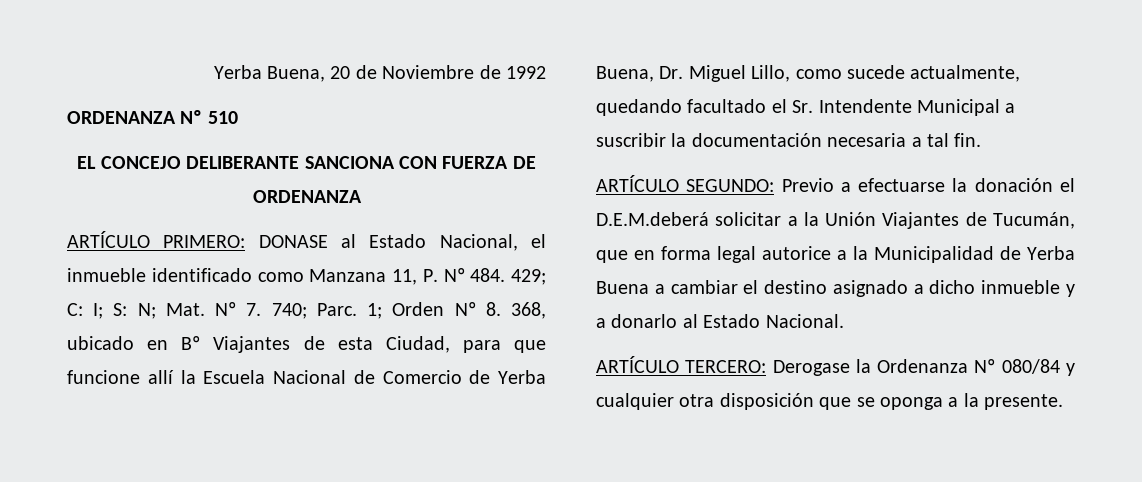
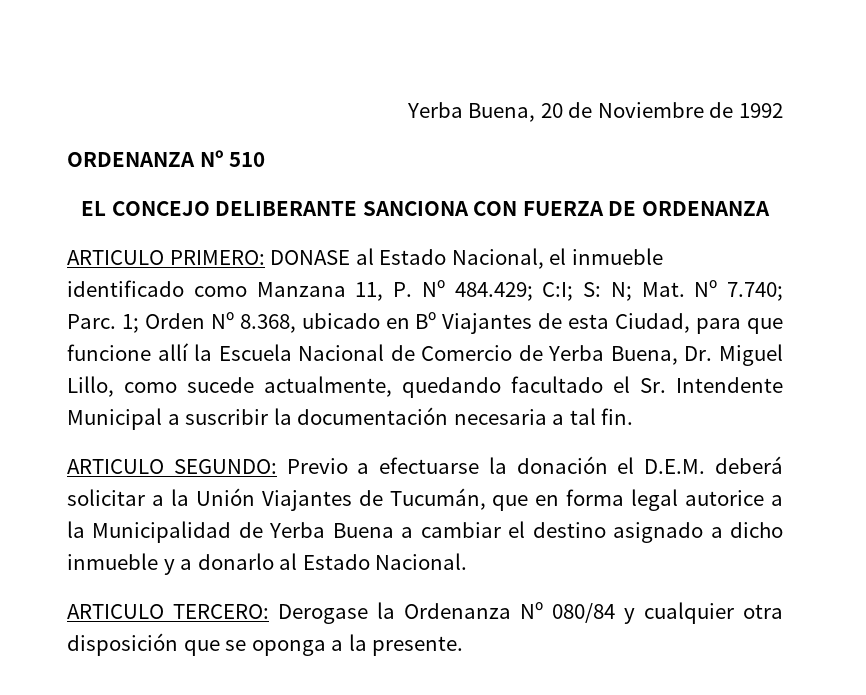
[67,231,150,248] ARTÍCULO -> [67,250,164,265] ARTICULO
[470,268,546,285] [67,303,104,319] 484. 429; C: I; -> [454,282,574,301] 484.429; C:I;
[246,303,307,319] 7. 740; -> [727,282,783,301] 7.740;
[485,302,546,319] 8. 368, -> [239,314,296,333] 8.368,
[596,175,679,192] ARTÍCULO -> [67,459,164,474] ARTICULO
[596,212,709,226] D.E.M.deberá -> [644,456,784,474] D.E.M. deberá
[596,356,679,373] ARTÍCULO -> [67,604,164,619] ARTICULO

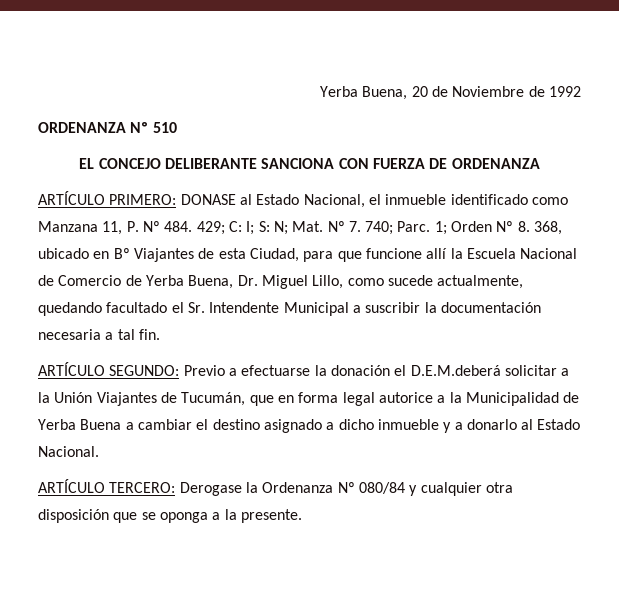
[67,250,164,265] ARTICULO -> [38,191,105,205] ARTÍCULO
[454,282,574,301] 484.429; C:I; -> [164,221,255,235] 484. 429; C: I;
[727,282,783,301] 7.740; -> [348,221,394,235] 7. 740;
[239,314,296,333] 8.368, -> [517,221,563,235] 8. 368,
[67,459,164,474] ARTICULO -> [38,362,105,376] ARTÍCULO
[644,456,784,474] D.E.M. deberá -> [410,365,501,376] D.E.M.deberá
[67,604,164,619] ARTICULO -> [38,479,105,493] ARTÍCULO

